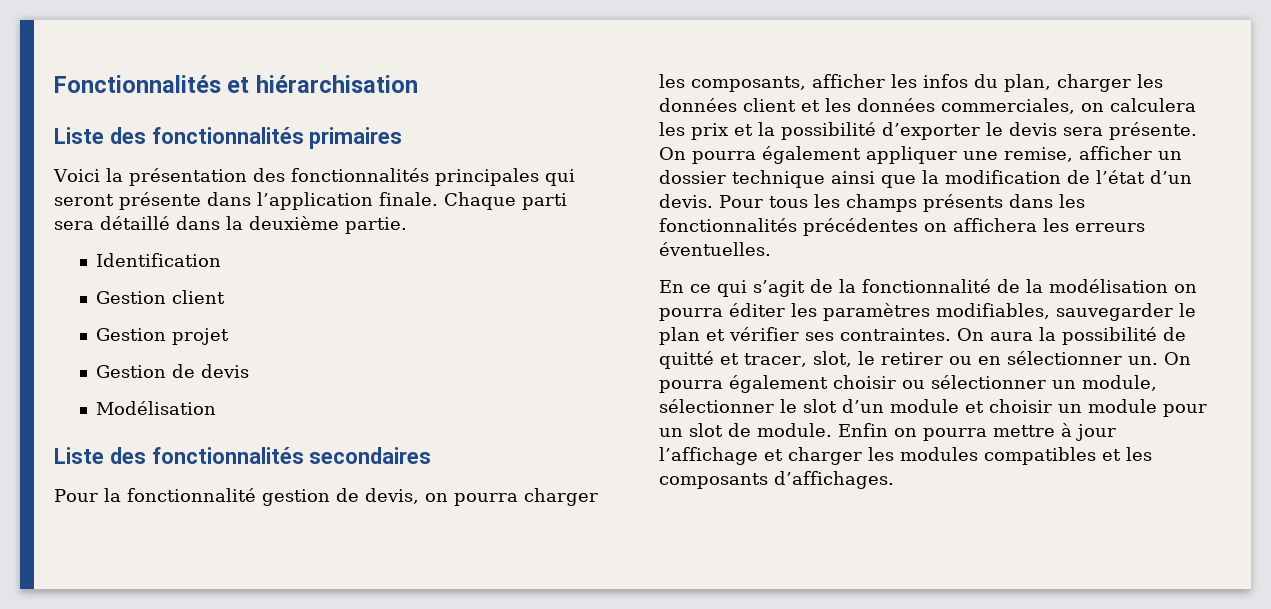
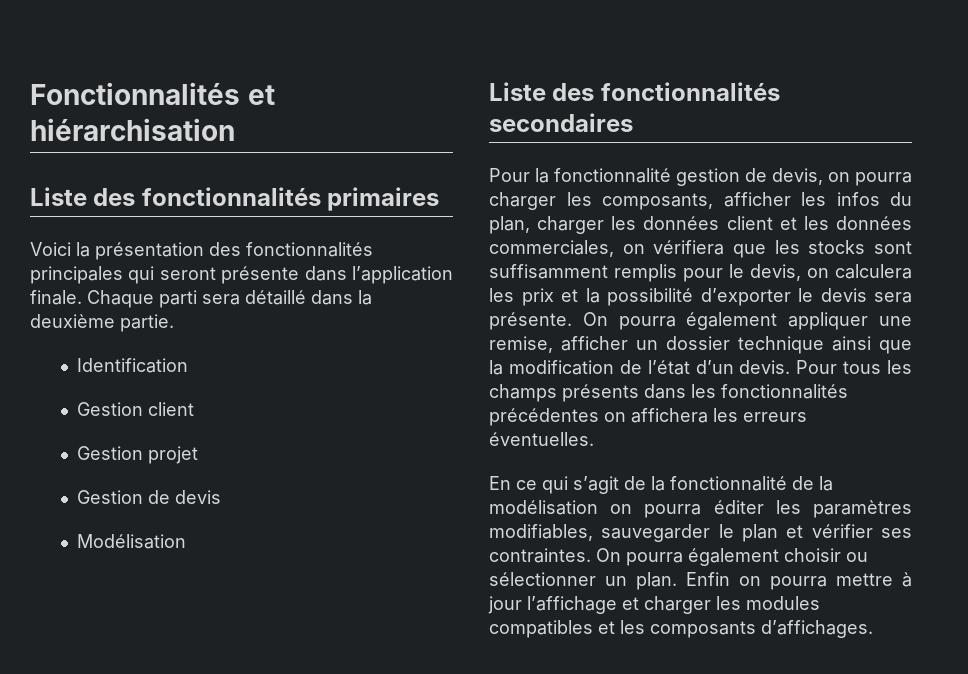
(1104, 107) none -> [653,240,912,258] [489,264,829,282] vérifiera que les stocks sont suffisamment remplis pour le devis, on
[990,327,1186,345] [659,351,1191,369] aura la possibilité de quitté et tracer, slot, le retirer ou en sélectionner un. On -> (621, 555) none
[1082,375,1157,391] [659,399,1207,417] [659,423,832,437] module, sélectionner le slot d’un module et choisir un module pour un slot de module. -> [636,572,677,590] plan.

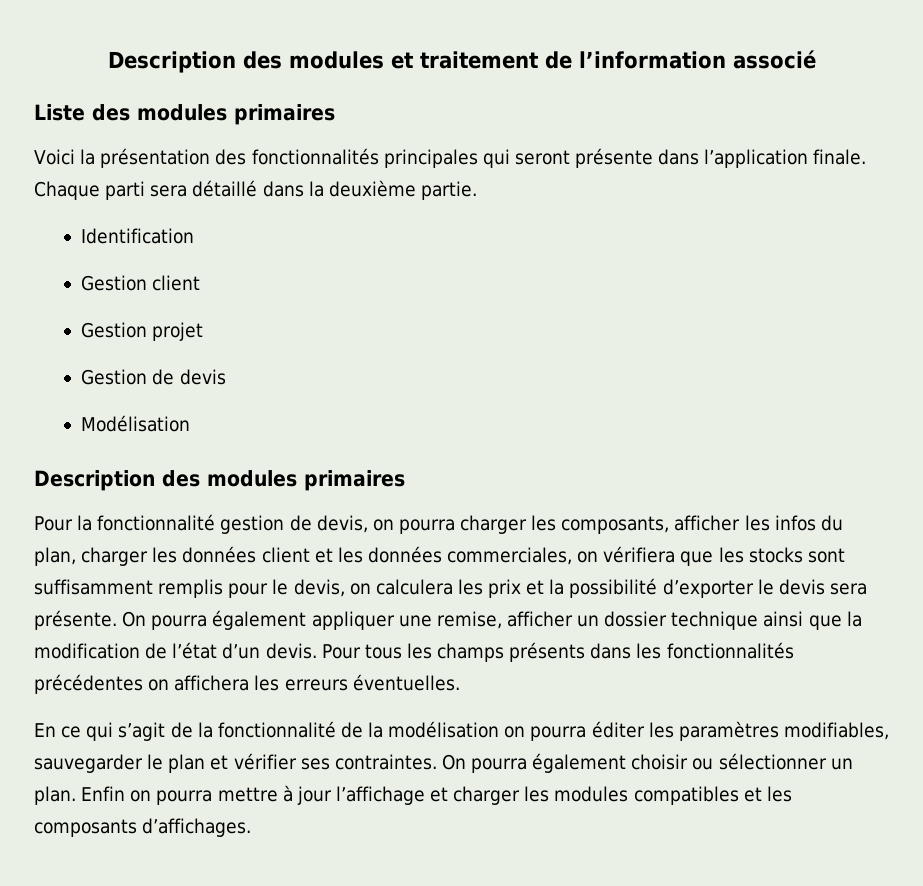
[30,82,275,105] [30,118,235,141] [30,187,321,206] Fonctionnalités et hiérarchisation // Liste des fonctionnalités -> [107,50,816,73] [34,104,227,121] Description des modules et traitement de l’information associé // Liste des modules
[489,82,780,101] [489,113,633,132] Liste des fonctionnalités secondaires -> [34,470,405,491] Description des modules primaires

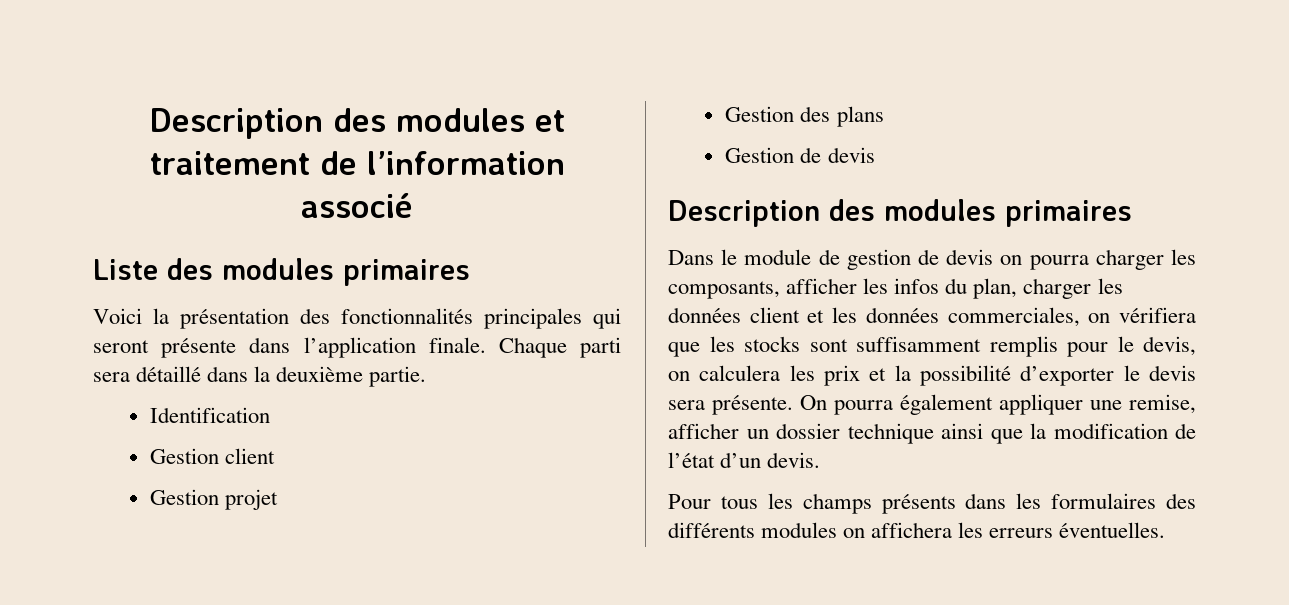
(204, 331) none -> [725,106,884,127] // Gestion des plans
[81,415,191,432] // Modélisation -> (875, 155) none
[34,514,216,531] Pour la fonctionnalité -> [668,249,840,265] Dans le module de
[316,515,368,533] devis, -> [946,249,994,265] devis
(317, 651) none -> (821, 460) //
[666,642,794,659] [34,674,143,694] fonctionnalités précédentes -> [1051,493,1196,509] [668,522,838,538] formulaires des différents modules
[34,721,889,741] [34,753,853,773] [34,785,792,805] [34,818,252,837] // En ce qui s’agit de la fonctionnalité de la modélisation on pourra éditer les paramètres modifiables, sauvegarder le plan et vérifier ses contraintes. On pourra également choisir ou sélectionner un plan. Enfin on pourra mettre à jour l’affichage et charger les modules compatibles et les composants d’affichages. -> (1166, 530) none

